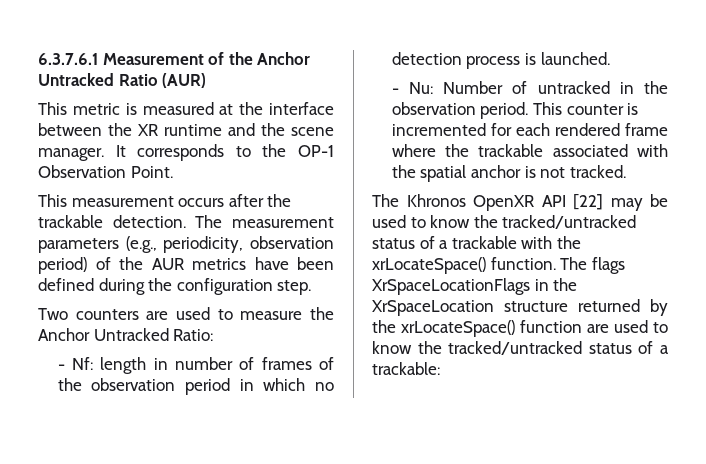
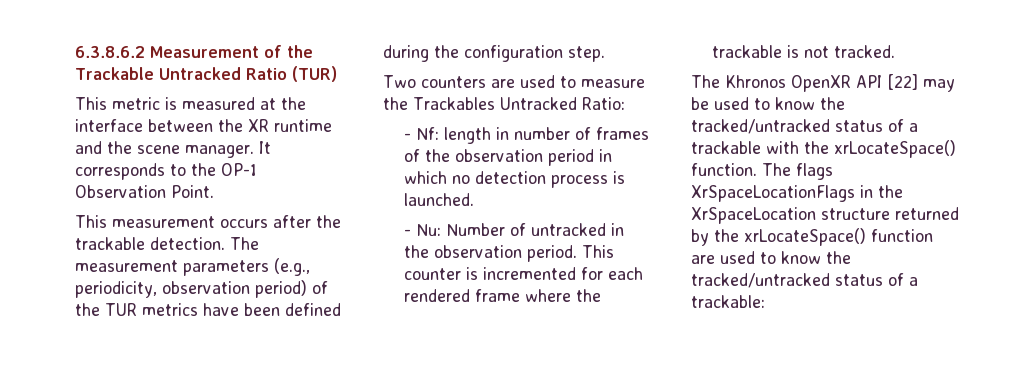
[38,53,98,65] 6.3.7.6.1 -> [75,46,145,58] 6.3.8.6.2
[257,52,311,65] Anchor -> [75,67,154,80] Trackable
[162,73,207,88] (AUR) -> [291,66,337,82] (TUR)
[151,258,184,270] AUR -> [105,303,137,316] TUR
[38,328,90,341] Anchor -> [413,97,495,110] Trackables
[552,144,668,157] [391,165,521,182] associated with the spatial anchor -> (783, 51) none

